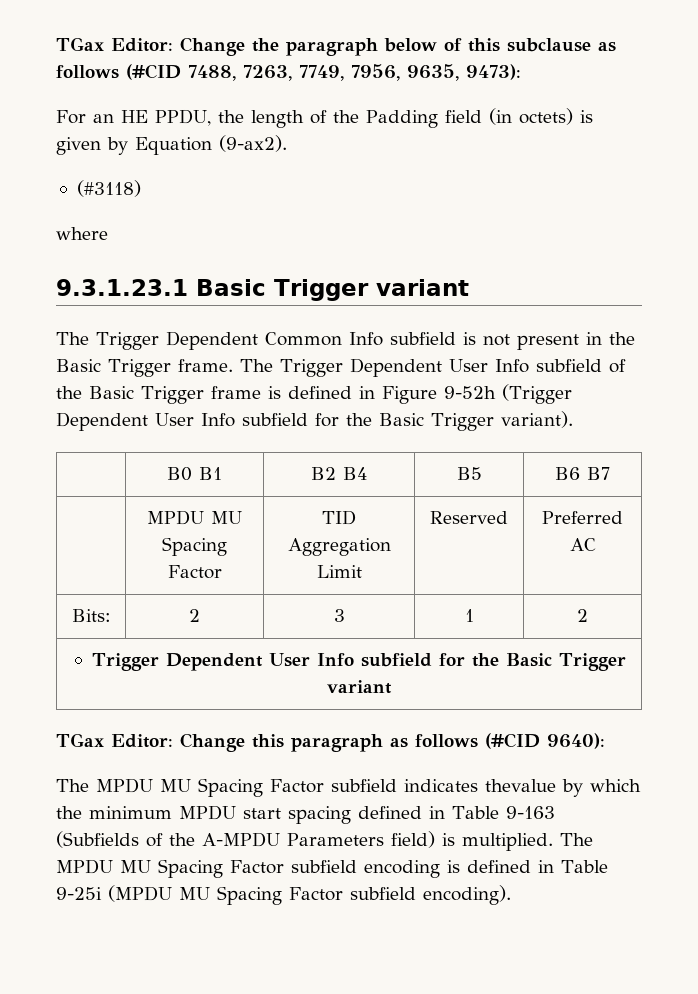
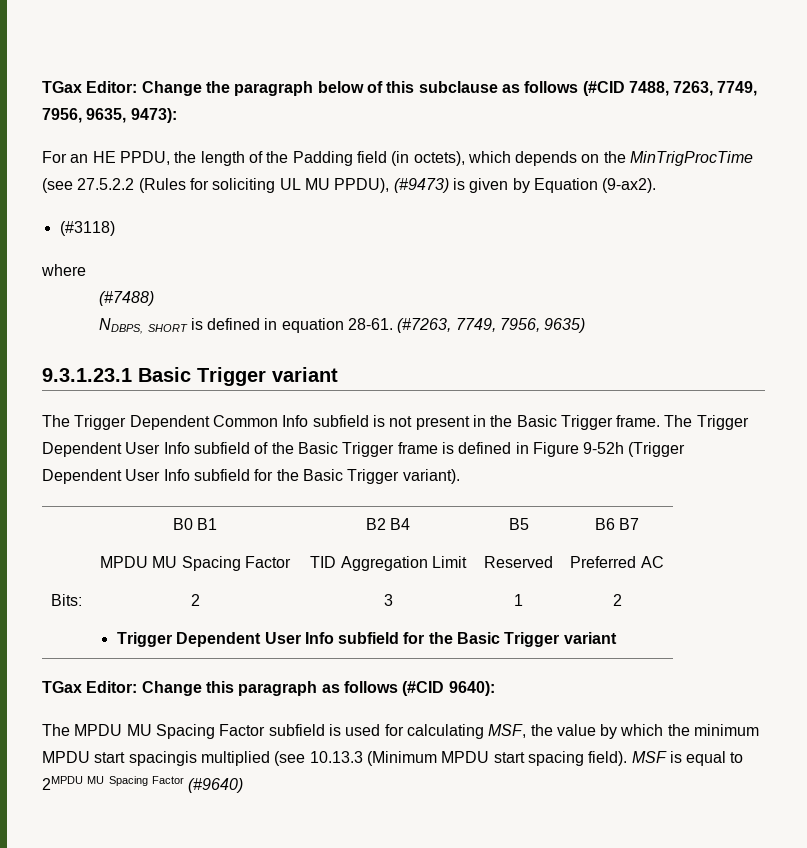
[519,108,573,125] octets) -> [413,151,754,166] [42,178,449,193] octets), which depends on the MinTrigProcTime (see 27.5.2.2 (Rules for soliciting UL MU PPDU), (#9473)
(108, 233) none -> [99,291,155,306] [99,318,586,334] // (#7488) // NDBPS, SHORT is defined in equation 28-61. (#7263, 7749, 7956, 9635)
[404,779,556,792] indicates thevalue -> [328,724,596,739] is used for calculating MSF, the value
[288,806,555,824] [56,831,593,851] [56,859,608,878] [56,885,511,905] spacing defined in Table 9-163 (Subfields of the A-MPDU Parameters field) is multiplied. The MPDU MU Spacing Factor subfield encoding is defined in Table 9-25i (MPDU MU Spacing Factor subfield encoding). -> [128,751,744,766] [42,776,244,793] spacingis multiplied (see 10.13.3 (Minimum MPDU start spacing field). MSF is equal to 2MPDU MU Spacing Factor (#9640)

